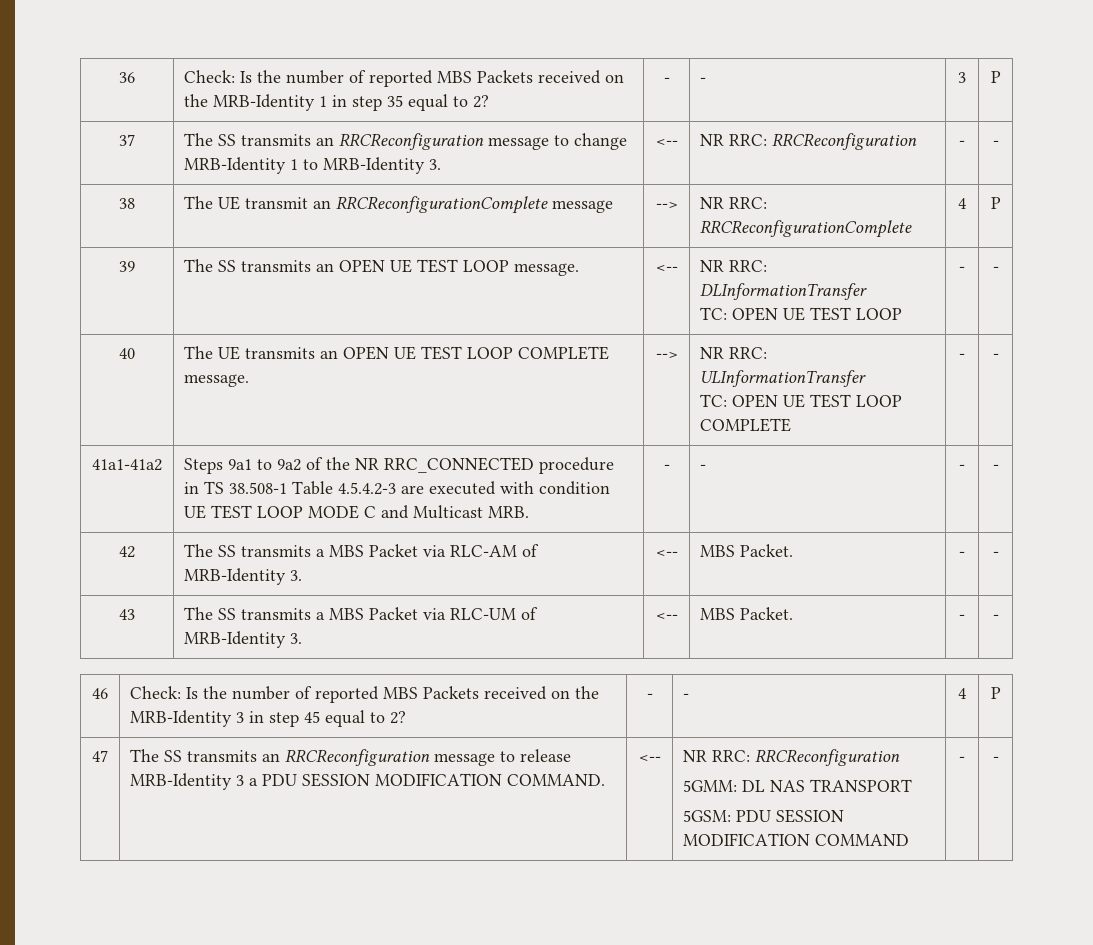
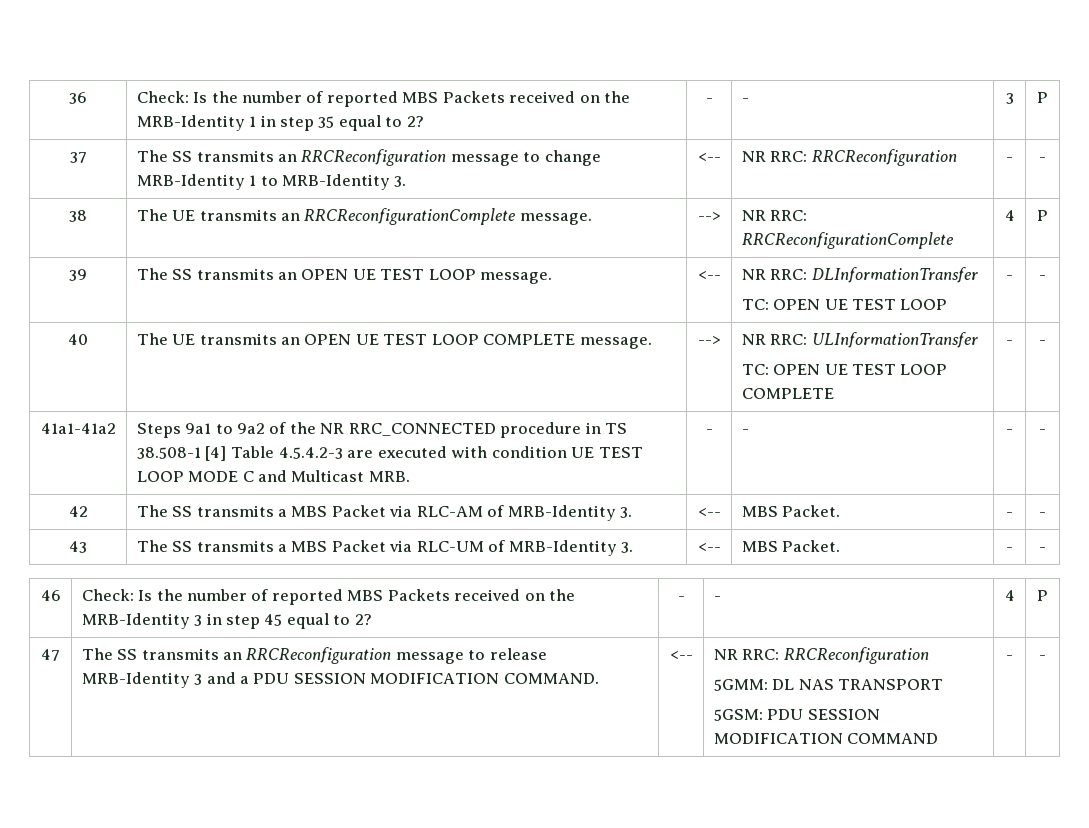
[245,197,309,209] transmit -> [199,209,277,221] transmits
[552,200,614,213] message -> [519,213,592,225] message.
(288, 488) none -> [205,446,227,461] [4]
(245, 780) none -> [206,672,236,684] and

